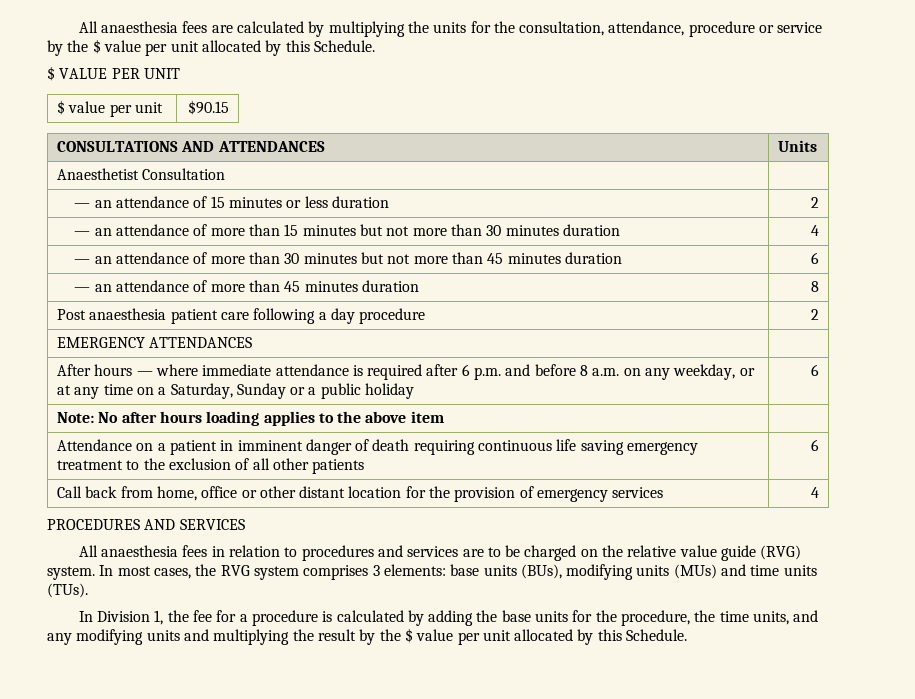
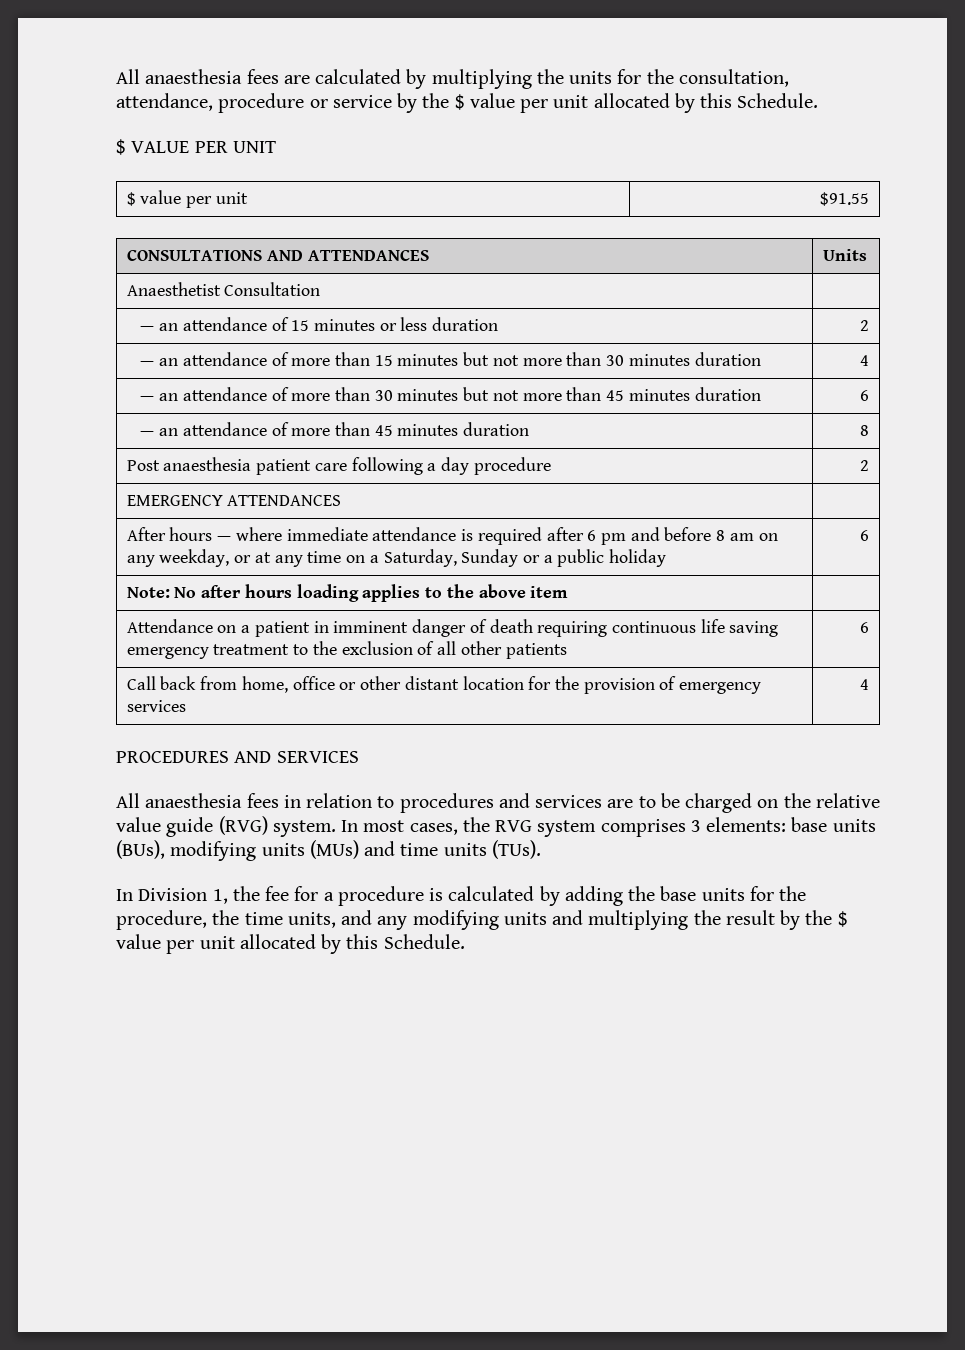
[188,100,230,115] $90.15 -> [820,192,870,206] $91.55
[474,367,502,380] p.m. -> [600,533,626,545] pm
[592,368,620,376] a.m. -> [729,533,754,541] am

